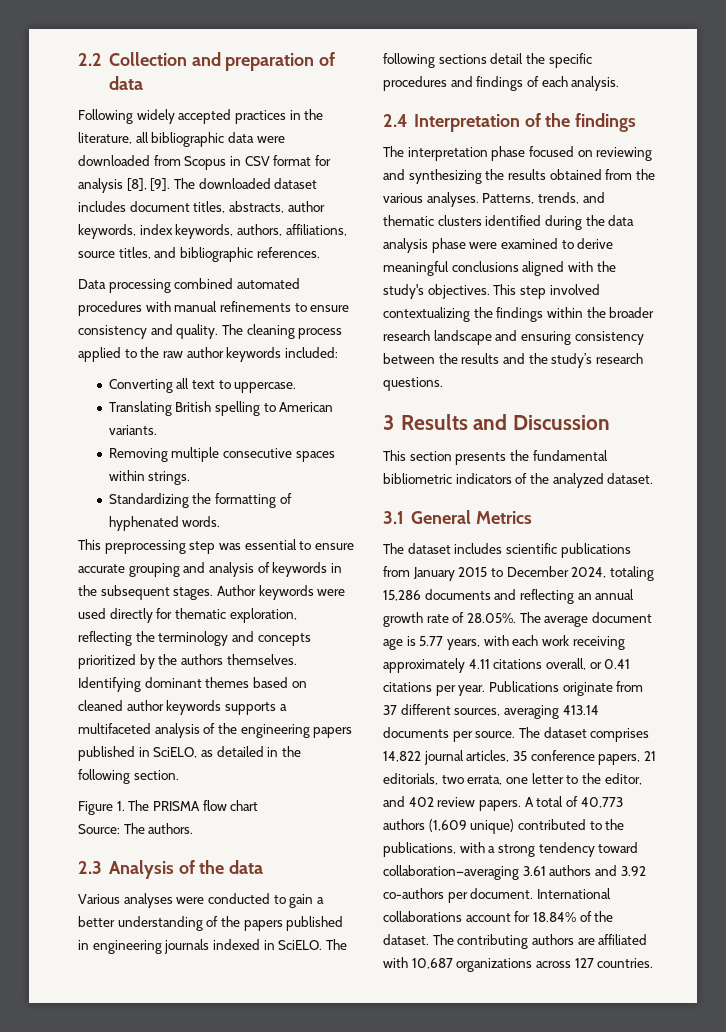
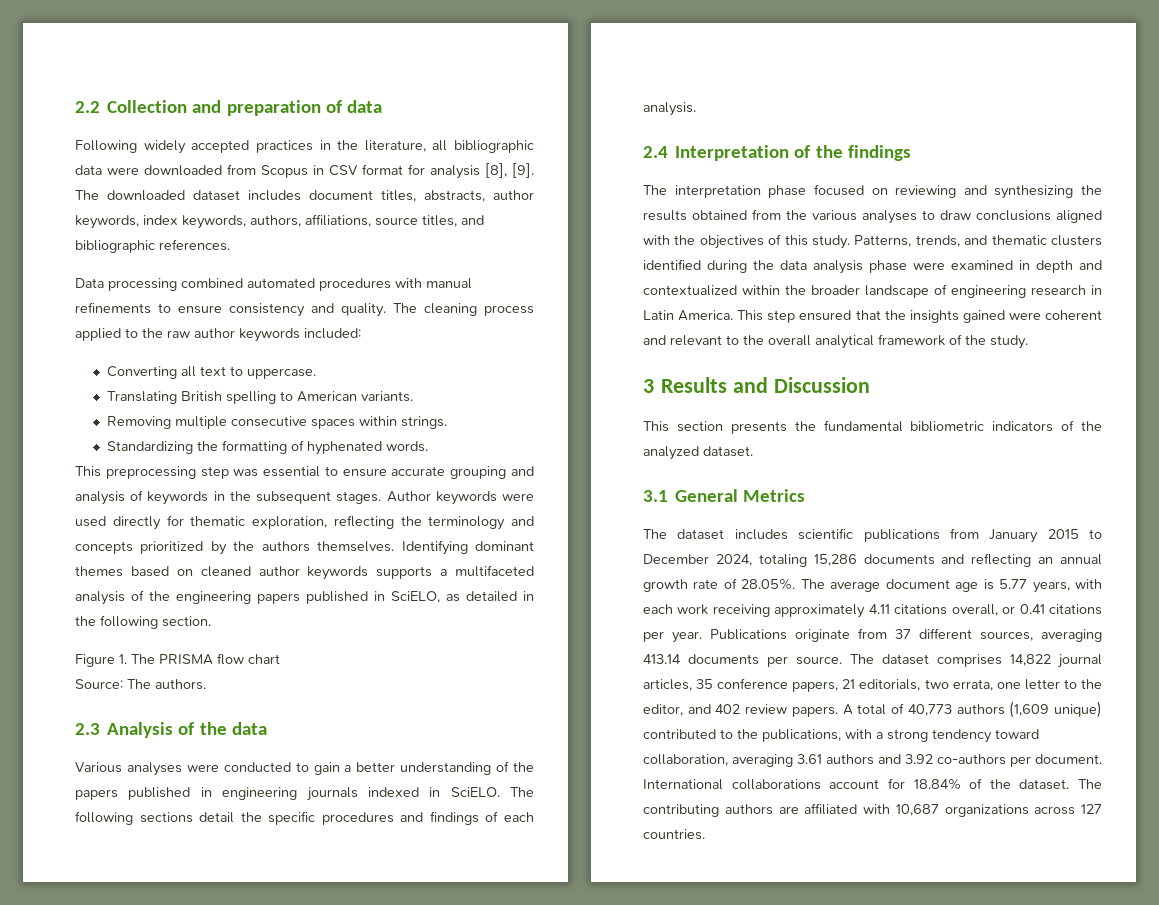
[426,192,479,207] analyses. -> [862,210,1102,224] [643,234,850,249] analyses to draw conclusions aligned with the objectives of this study.
[561,238,614,249] [383,261,616,276] [383,284,600,299] [383,307,655,322] [383,330,644,345] [383,353,643,368] [383,377,443,391] to derive meaningful conclusions aligned with the study's objectives. This step involved contextualizing the findings within the broader research landscape and ensuring consistency between the results and the study’s research questions. -> [1019,260,1102,273] [643,284,1102,298] [643,310,1102,323] [643,334,1028,349] in depth and contextualized within the broader landscape of engineering research in Latin America. This step ensured that the insights gained were coherent and relevant to the overall analytical framework of the study.
[383,865,519,880] collaboration—averaging -> [643,754,793,767] collaboration, averaging

